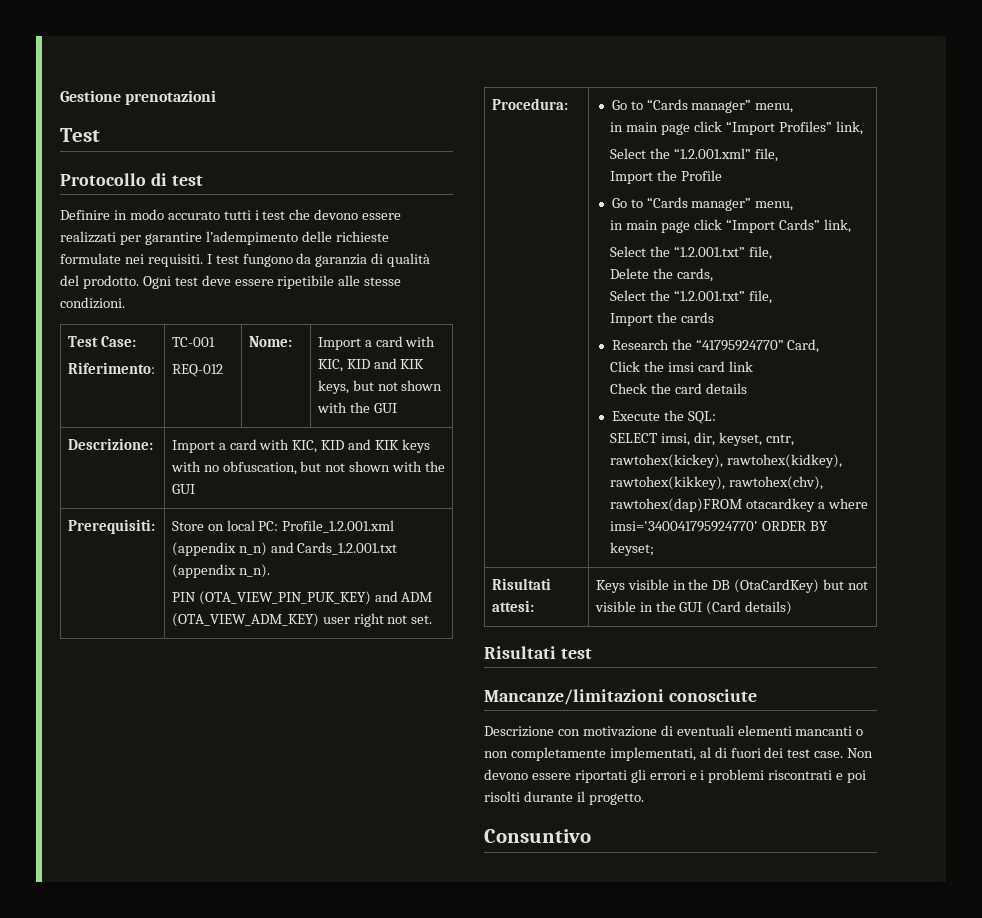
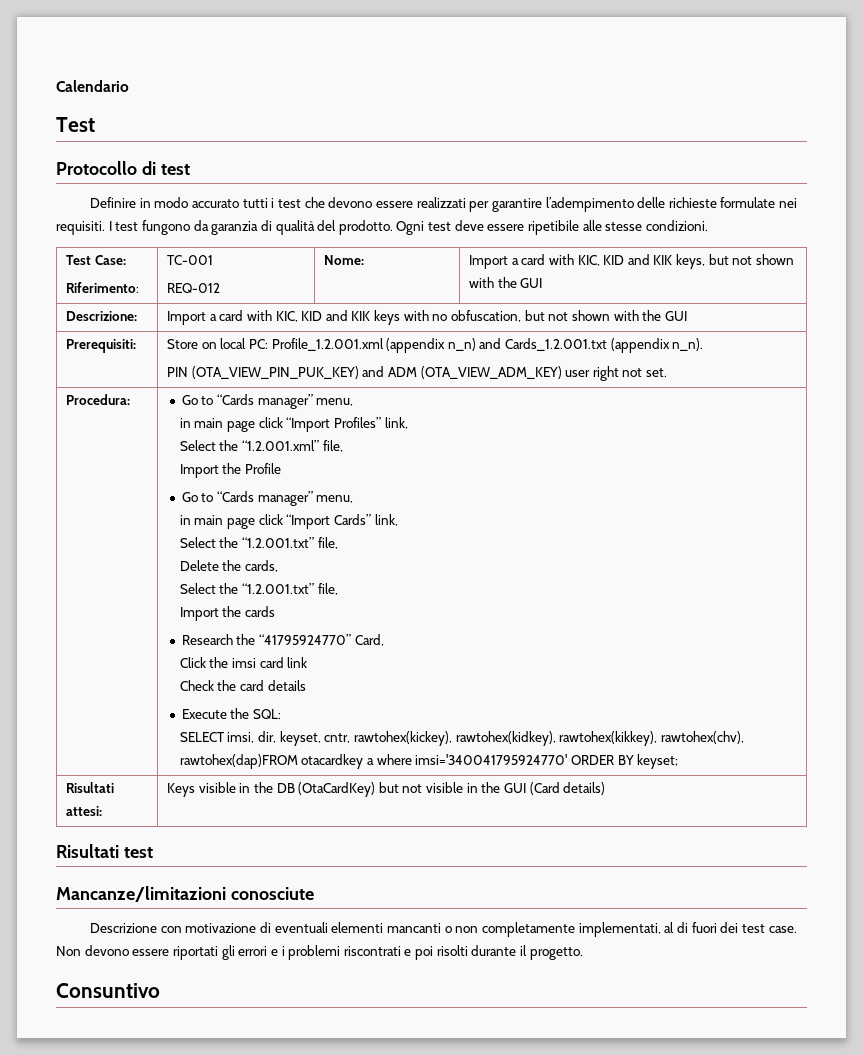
[60,90,217,105] Gestione prenotazioni -> [56,80,129,92] Calendario

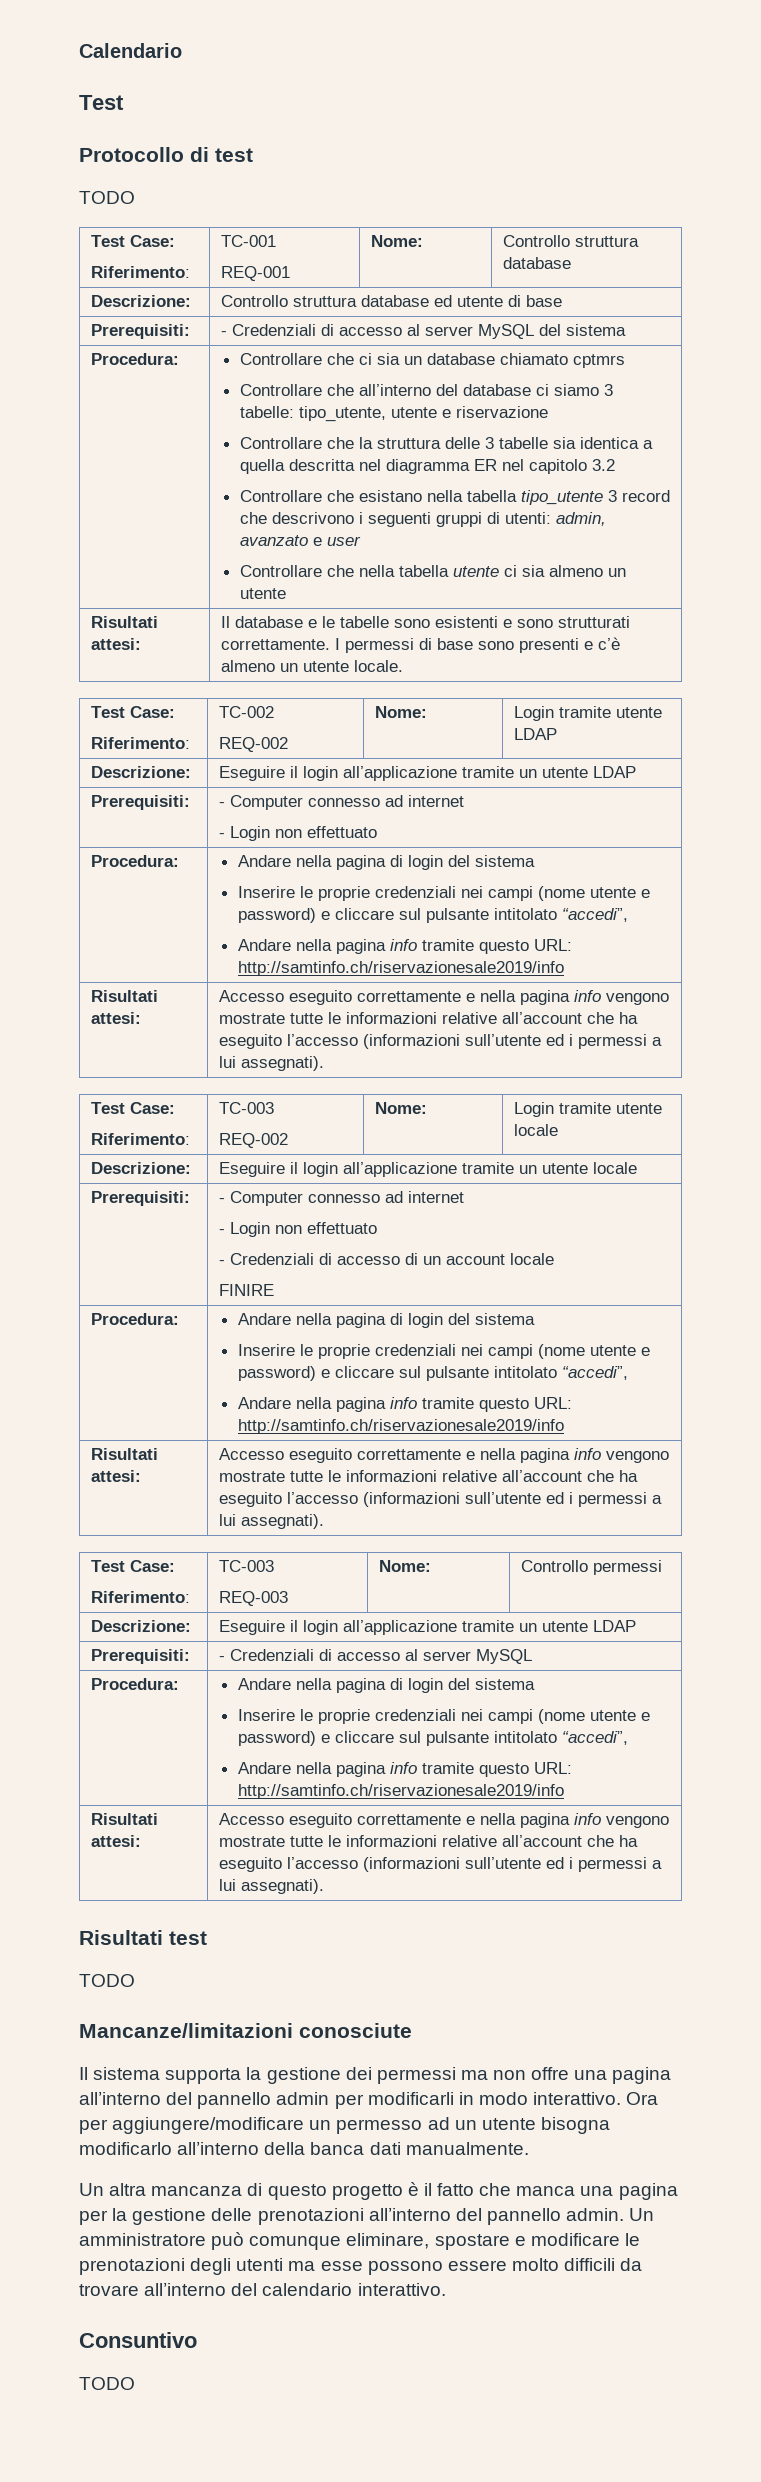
[90,197,798,212] [56,220,708,235] Definire in modo accurato tutti i test che devono essere realizzati per garantire l’adempimento delle richieste formulate nei requisiti. I test fungono da garanzia di qualità del prodotto. Ogni test deve essere ripetibile alle stesse condizioni. -> [79,191,135,204] TODO
[166,283,220,293] [323,255,364,265] [468,254,795,269] [468,277,543,288] [65,311,137,321] [166,310,687,325] [65,339,136,353] [166,338,704,353] [166,366,668,381] [65,394,130,405] [181,394,354,409] [179,417,408,432] [179,440,343,452] [179,463,282,478] [181,491,354,506] [179,514,398,529] [179,537,338,549] [179,560,279,572] [179,583,338,595] [179,606,276,621] [181,634,384,646] [179,657,308,668] [179,680,306,691] [181,708,282,719] [179,731,744,746] [179,754,679,769] [65,782,114,793] [65,806,102,816] [166,782,606,797] REQ-012 | Nome: | Import a card with KIC, KID and KIK keys, but not shown with the GUI // Descrizione: | Import a card with KIC, KID and KIK keys with no obfuscation, but not shown with the GUI // Prerequisiti: | Store on local PC: Profile_1.2.001.xml (appendix n_n) and Cards_1.2.001.txt (appendix n_n). // PIN (OTA_VIEW_PIN_PUK_KEY) and ADM (OTA_VIEW_ADM_KEY) user right not set. // Procedura: | Go to “Cards manager” menu, // in main page click “Import Profiles” link, // Select the “1.2.001.xml” file, // Import the Profile // Go to “Cards manager” menu, // in main page click “Import Cards” link, // Select the “1.2.001.txt” file, // Delete the cards, // Select the “1.2.001.txt” file, // Import the cards // Research the “41795924770” Card, // Click the imsi card link // Check the card details // Execute the SQL: // SELECT imsi, dir, keyset, cntr, rawtohex(kickey), rawtohex(kidkey), rawtohex(kikkey), rawtohex(chv), rawtohex(dap)FROM otacardkey a where imsi='340041795924770' ORDER BY keyset; // Risultati attesi: | Keys visible in the DB (OtaCardKey) but not visible in the GUI (Card details) -> [220,266,290,281] [370,235,423,247] [502,235,639,247] [502,257,571,269] [90,295,191,307] [220,295,562,307] [90,324,190,339] [220,324,626,339] [90,353,179,365] [239,353,625,368] [239,384,613,396] [239,406,548,422] [239,437,653,449] [239,459,615,474] [239,490,670,505] [239,512,606,527] [239,535,361,546] [239,565,626,577] [239,588,286,599] [90,616,158,628] [90,638,141,650] [220,616,630,628] [220,637,620,653] [220,660,403,672] [90,706,175,718] [90,737,190,749] [218,706,274,718] [218,737,288,752] [374,706,427,718] [513,706,662,721] [513,728,557,740] [90,766,191,778] [218,766,636,781] [90,795,190,810] [218,795,464,810] [218,826,377,841] [90,855,179,867] [237,855,535,870] [237,886,650,901] [237,908,628,923] [237,939,572,954] [237,961,564,976] [90,990,158,1002] [90,1012,141,1024] [218,990,669,1005] [218,1012,638,1024] [218,1034,662,1049] [218,1056,324,1071] [90,1102,175,1114] [90,1133,190,1145] [218,1102,274,1114] [218,1133,288,1148] [374,1102,427,1114] [513,1102,662,1117] [513,1124,558,1136] [90,1162,191,1174] [218,1162,637,1177] [90,1191,190,1206] [218,1191,464,1206] [218,1222,377,1237] [218,1253,554,1265] [218,1284,274,1296] [90,1313,179,1325] [237,1313,535,1328] [237,1344,650,1359] [237,1366,628,1381] [237,1397,572,1412] [237,1419,564,1434] [90,1448,158,1460] [90,1470,141,1482] [218,1448,669,1463] [218,1470,638,1482] [218,1492,662,1507] [218,1514,324,1529] [90,1560,175,1572] [90,1591,190,1603] [218,1560,274,1572] [218,1591,288,1606] [378,1560,431,1572] [520,1560,662,1575] [90,1620,191,1632] [218,1620,636,1635] [90,1649,190,1664] [218,1649,532,1664] [90,1678,179,1690] [237,1678,535,1693] [237,1709,650,1724] [237,1731,628,1746] [237,1762,572,1777] [237,1784,564,1799] [90,1813,158,1825] [90,1835,141,1847] [218,1813,669,1828] [218,1835,638,1847] [218,1857,662,1872] [218,1879,324,1894] REQ-001 | Nome: | Controllo struttura database // Descrizione: | Controllo struttura database ed utente di base // Prerequisiti: | - Credenziali di accesso al server MySQL del sistema // Procedura: | Controllare che ci sia un database chiamato cptmrs // Controllare che all’interno del database ci siamo 3 tabelle: tipo_utente, utente e riservazione // Controllare che la struttura delle 3 tabelle sia identica a quella descritta nel diagramma ER nel capitolo 3.2 // Controllare che esistano nella tabella tipo_utente 3 record che descrivono i seguenti gruppi di utenti: admin, avanzato e user // Controllare che nella tabella utente ci sia almeno un utente // Risultati attesi: | Il database e le tabelle sono esistenti e sono strutturati correttamente. I permessi di base sono presenti e c’è almeno un utente locale. // Test Case: // Riferimento: | TC-002 // REQ-002 | Nome: | Login tramite utente LDAP // Descrizione: | Eseguire il login all’applicazione tramite un utente LDAP // Prerequisiti: | - Computer connesso ad internet // - Login non effettuato // Procedura: | Andare nella pagina di login del sistema // Inserire le proprie credenziali nei campi (nome utente e password) e cliccare sul pulsante intitolato “accedi”, // Andare nella pagina info tramite questo URL: http://samtinfo.ch/riservazionesale2019/info // Risultati attesi: | Accesso eseguito correttamente e nella pagina info vengono mostrate tutte le informazioni relative all’account che ha eseguito l’accesso (informazioni sull’utente ed i permessi a lui assegnati). // Test Case: // Riferimento: | TC-003 // REQ-002 | Nome: | Login tramite utente locale // Descrizione: | Eseguire il login all’applicazione tramite un utente locale // Prerequisiti: | - Computer connesso ad internet // - Login non effettuato // - Credenziali di accesso di un account locale // FINIRE // Procedura: | Andare nella pagina di login del sistema // Inserire le proprie credenziali nei campi (nome utente e password) e cliccare sul pulsante intitolato “accedi”, // Andare nella pagina info tramite questo URL: http://samtinfo.ch/riservazionesale2019/info // Risultati attesi: | Accesso eseguito correttamente e nella pagina info vengono mostrate tutte le informazioni relative all’account che ha eseguito l’accesso (informazioni sull’utente ed i permessi a lui assegnati). // Test Case: // Riferimento: | TC-003 // REQ-003 | Nome: | Controllo permessi // Descrizione: | Eseguire il login all’applicazione tramite un utente LDAP // Prerequisiti: | - Credenziali di accesso al server MySQL // Procedura: | Andare nella pagina di login del sistema // Inserire le proprie credenziali nei campi (nome utente e password) e cliccare sul pulsante intitolato “accedi”, // Andare nella pagina info tramite questo URL: http://samtinfo.ch/riservazionesale2019/info // Risultati attesi: | Accesso eseguito correttamente e nella pagina info vengono mostrate tutte le informazioni relative all’account che ha eseguito l’accesso (informazioni sull’utente ed i permessi a lui assegnati).
(153, 852) none -> [79,1974,135,1987] // TODO
[90,922,797,937] [56,945,583,960] Descrizione con motivazione di eventuali elementi mancanti o non completamente implementati, al di fuori dei test case. Non devono essere riportati gli errori e i problemi riscontrati e poi risolti durante il progetto. -> [79,2067,672,2084] [79,2092,659,2109] [79,2117,610,2134] [79,2142,529,2155] [79,2182,678,2200] [79,2208,655,2225] [79,2232,640,2250] [79,2258,643,2275] [79,2283,446,2296] Il sistema supporta la gestione dei permessi ma non offre una pagina all’interno del pannello admin per modificarli in modo interattivo. Ora per aggiungere/modificare un permesso ad un utente bisogna modificarlo all’interno della banca dati manualmente. // Un altra mancanza di questo progetto è il fatto che manca una pagina per la gestione delle prenotazioni all’interno del pannello admin. Un amministratore può comunque eliminare, spostare e modificare le prenotazioni degli utenti ma esse possono essere molto difficili da trovare all’interno del calendario interattivo.
(160, 990) none -> [79,2377,135,2390] // TODO

